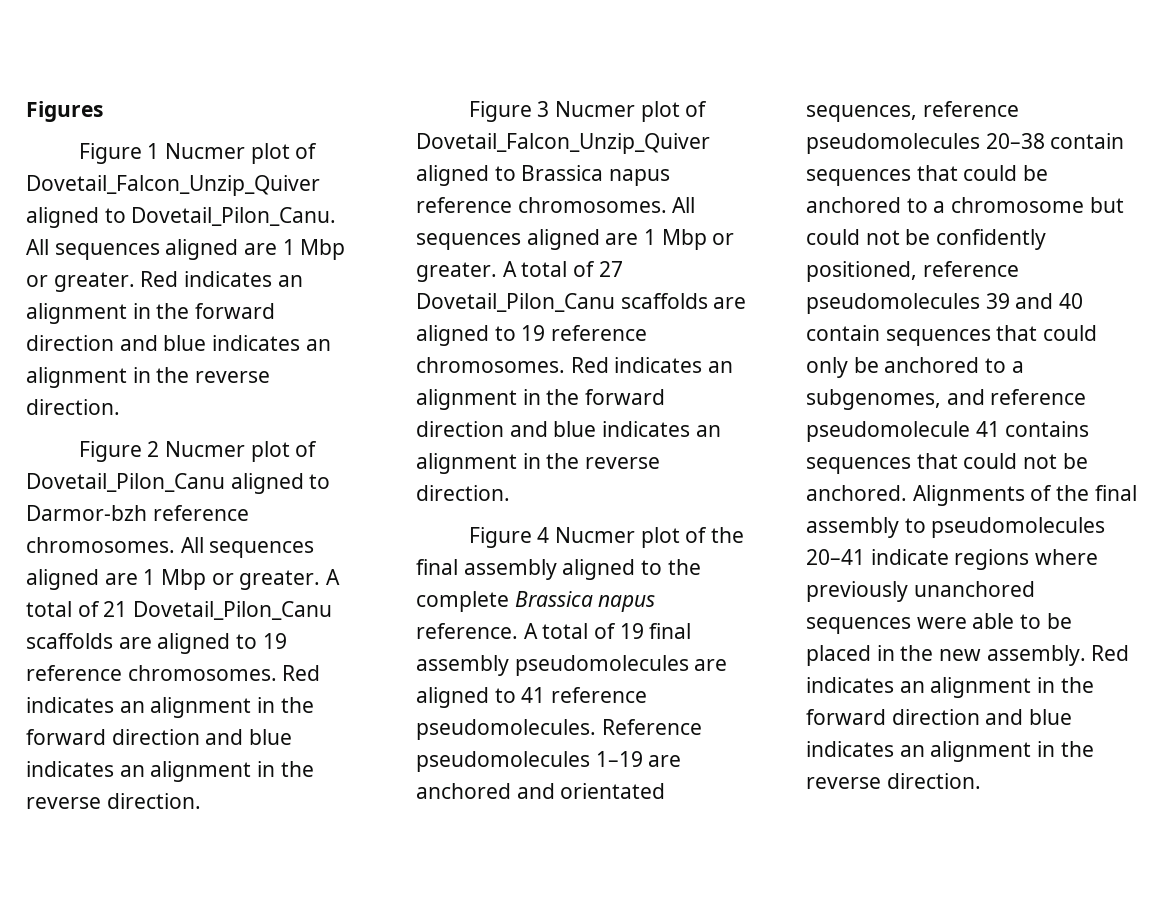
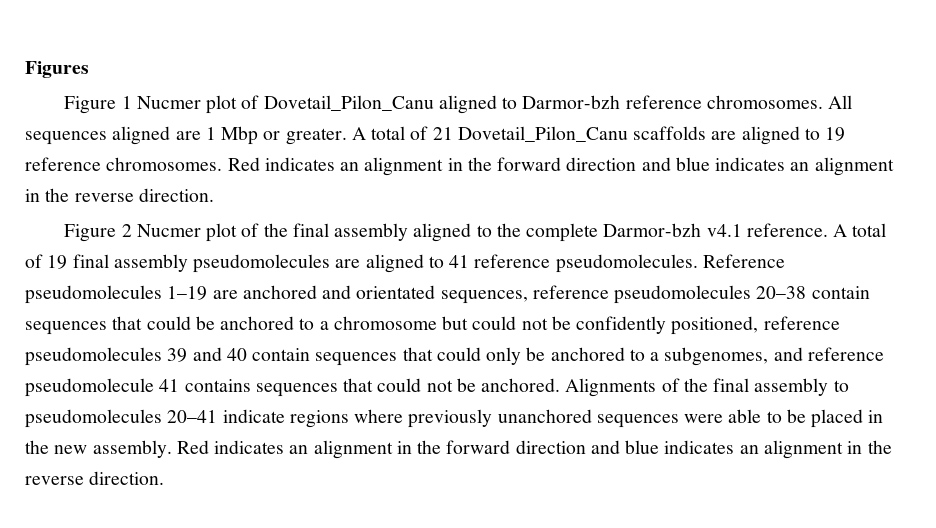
[26,175,320,196] [26,207,337,228] [26,239,346,260] [26,271,303,292] [26,303,276,324] [26,335,331,351] [26,367,271,388] [26,399,120,415] [78,441,318,462] Dovetail_Falcon_Unzip_Quiver aligned to Dovetail_Pilon_Canu. All sequences aligned are 1 Mbp or greater. Red indicates an alignment in the forward direction and blue indicates an alignment in the reverse direction. // Figure 2 Nucmer plot of -> (260, 102) none
[537,101,708,122] [416,133,710,154] [416,165,671,186] [416,197,696,213] [416,229,735,250] [416,261,623,282] [416,293,747,312] [416,325,648,346] [416,357,734,373] [416,389,666,410] [416,421,721,437] [416,453,661,474] [416,485,510,501] [468,527,550,548] 3 Nucmer plot of Dovetail_Falcon_Unzip_Quiver aligned to Brassica napus reference chromosomes. All sequences aligned are 1 Mbp or greater. A total of 27 Dovetail_Pilon_Canu scaffolds are aligned to 19 reference chromosomes. Red indicates an alignment in the forward direction and blue indicates an alignment in the reverse direction. // Figure 4 -> [121,224,132,237] 2
[514,591,656,612] Brassica napus -> [603,223,742,237] Darmor-bzh v4.1

